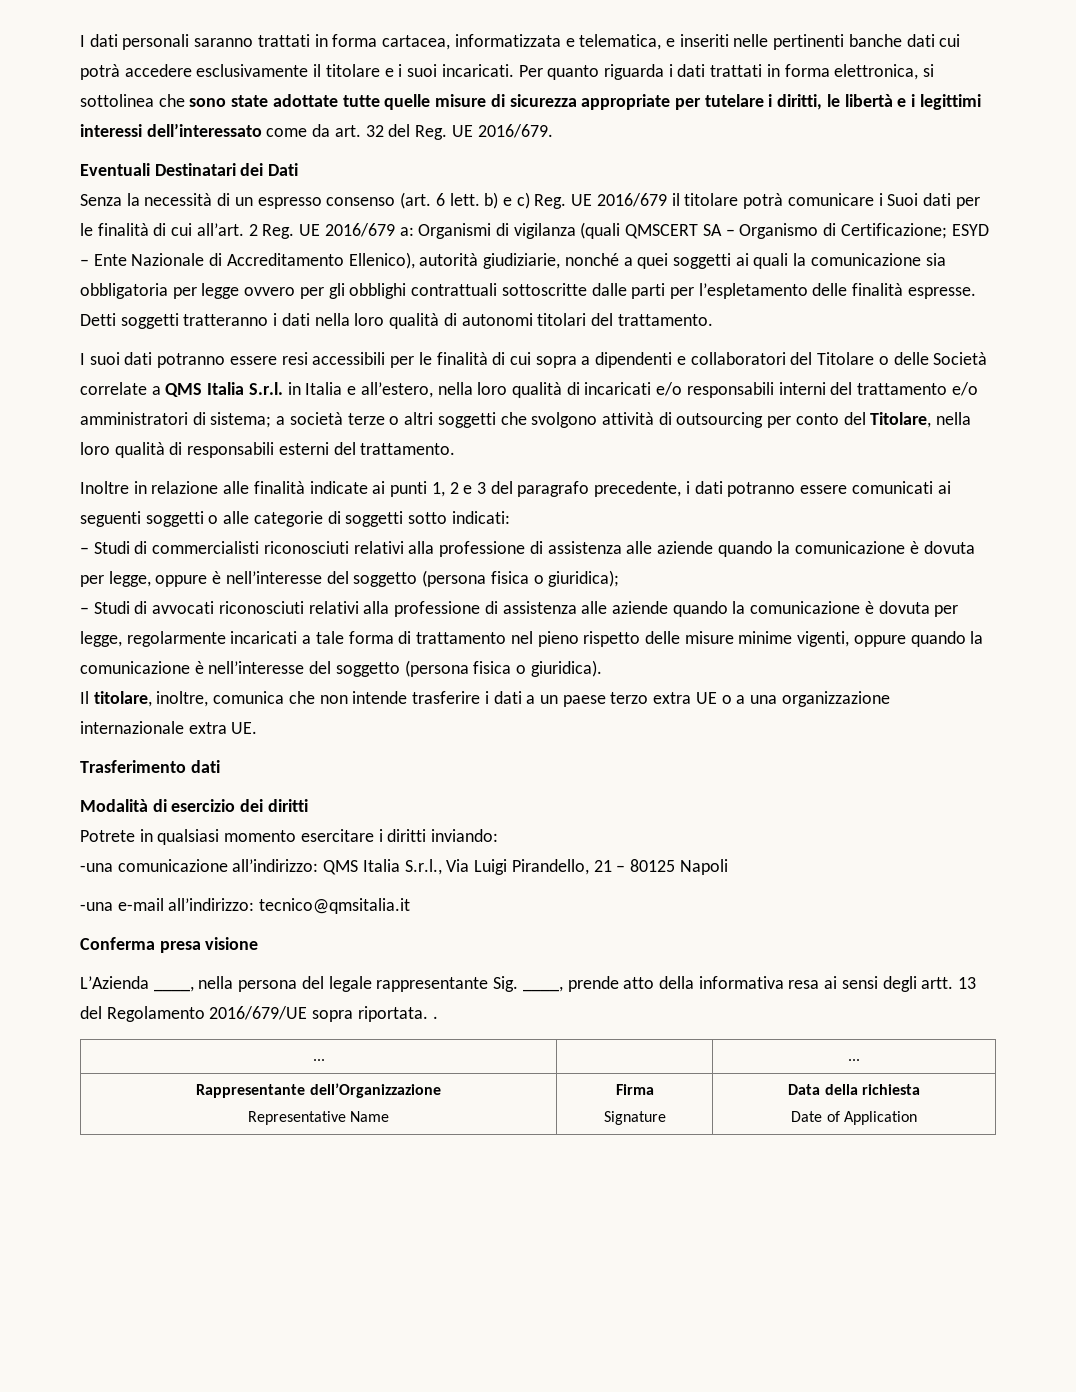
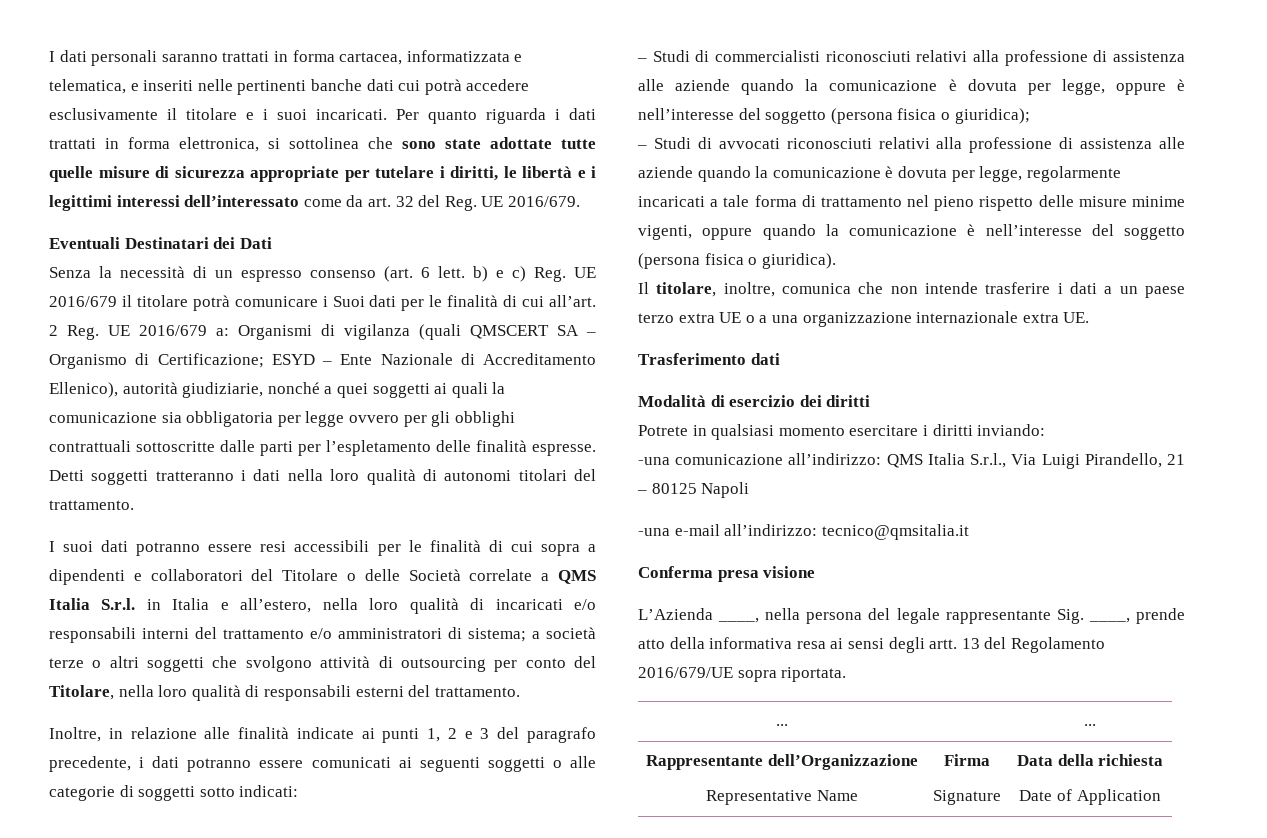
[80,481,129,494] Inoltre -> [49,727,101,742] Inoltre,
[432,1016,438,1019] . -> (847, 674) none

